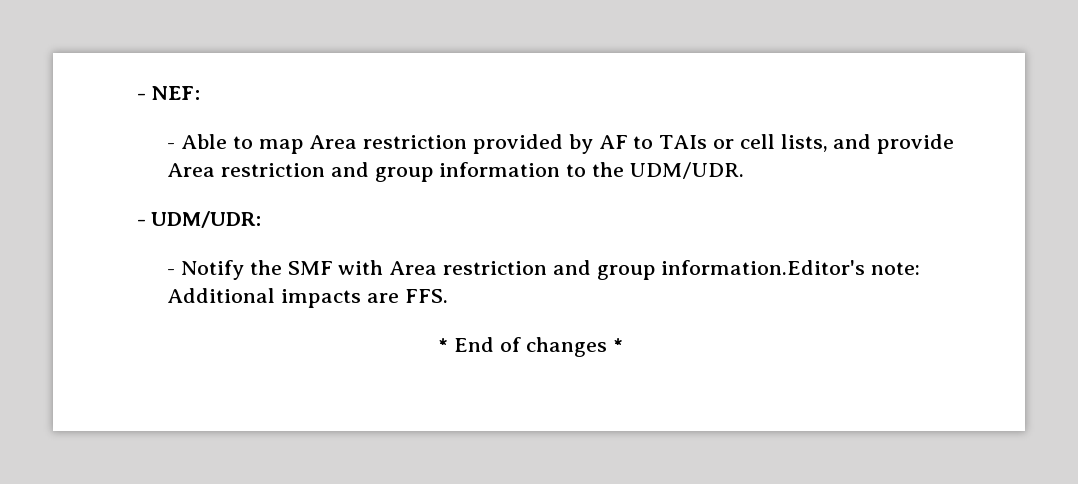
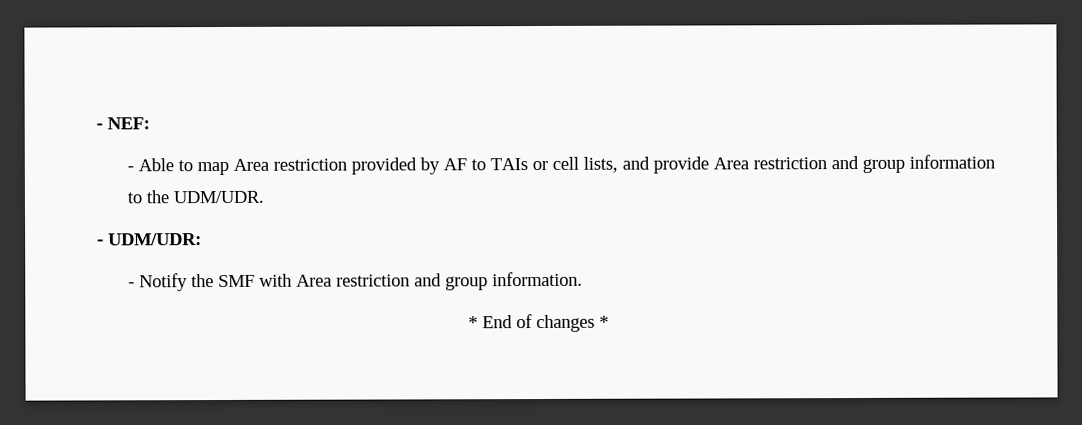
[661,260,921,275] [167,288,448,308] information.Editor's note: Additional impacts are FFS. -> [491,271,583,287] information.

